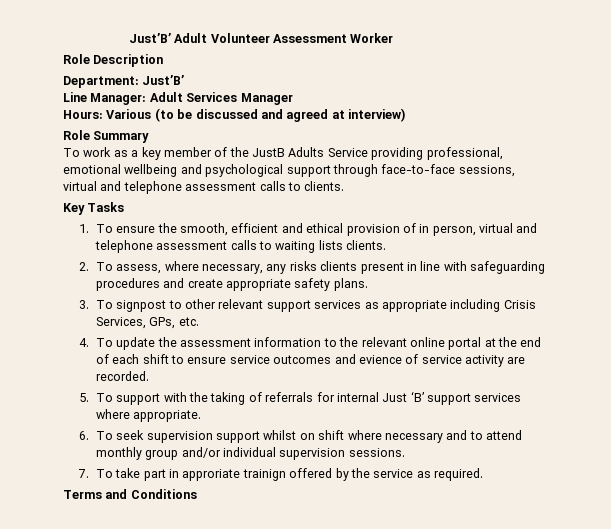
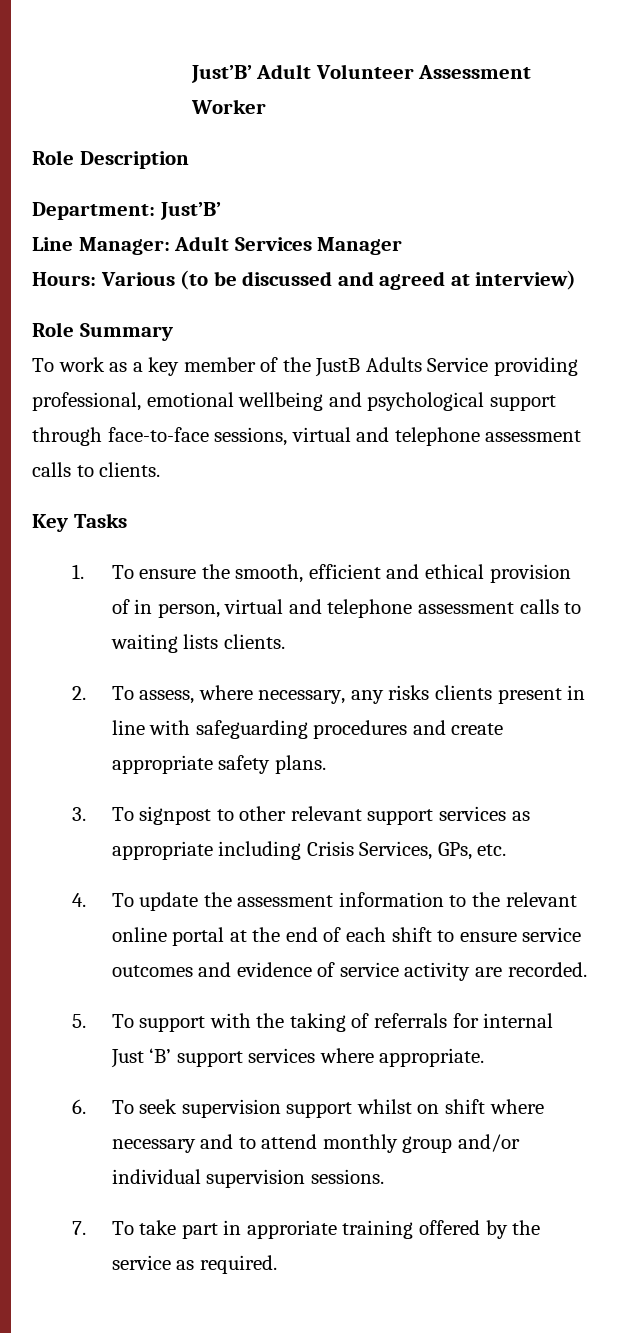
[358,355,402,364] evience -> [236,962,312,977] evidence
[242,469,286,481] trainign -> [342,1220,414,1239] training
[63,489,197,499] // Terms and Conditions -> (277, 1264) none

